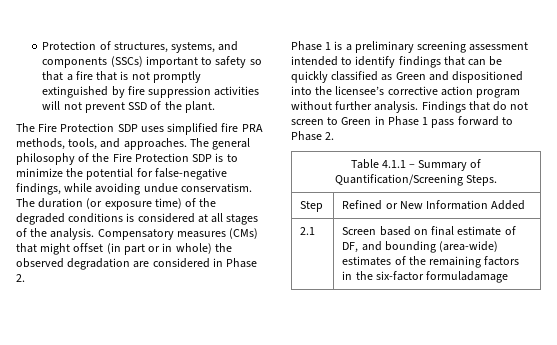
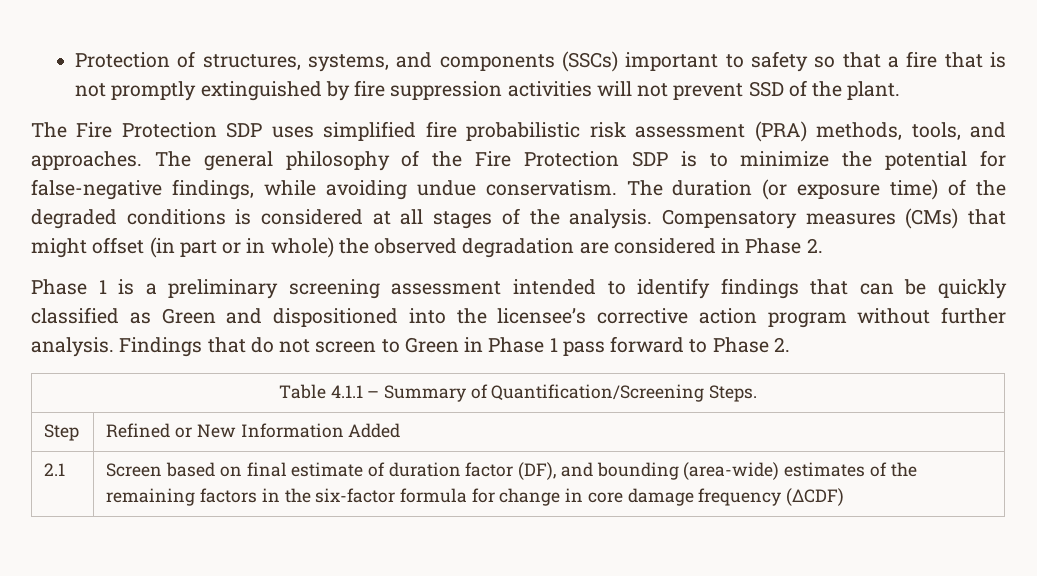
[241,124,263,132] PRA -> [466,121,807,142] probabilistic risk assessment (PRA)
[342,242,359,253] DF, -> [388,462,557,480] duration factor (DF),
[426,271,509,283] formuladamage -> [399,488,845,506] formula for change in core damage frequency (ΔCDF)

